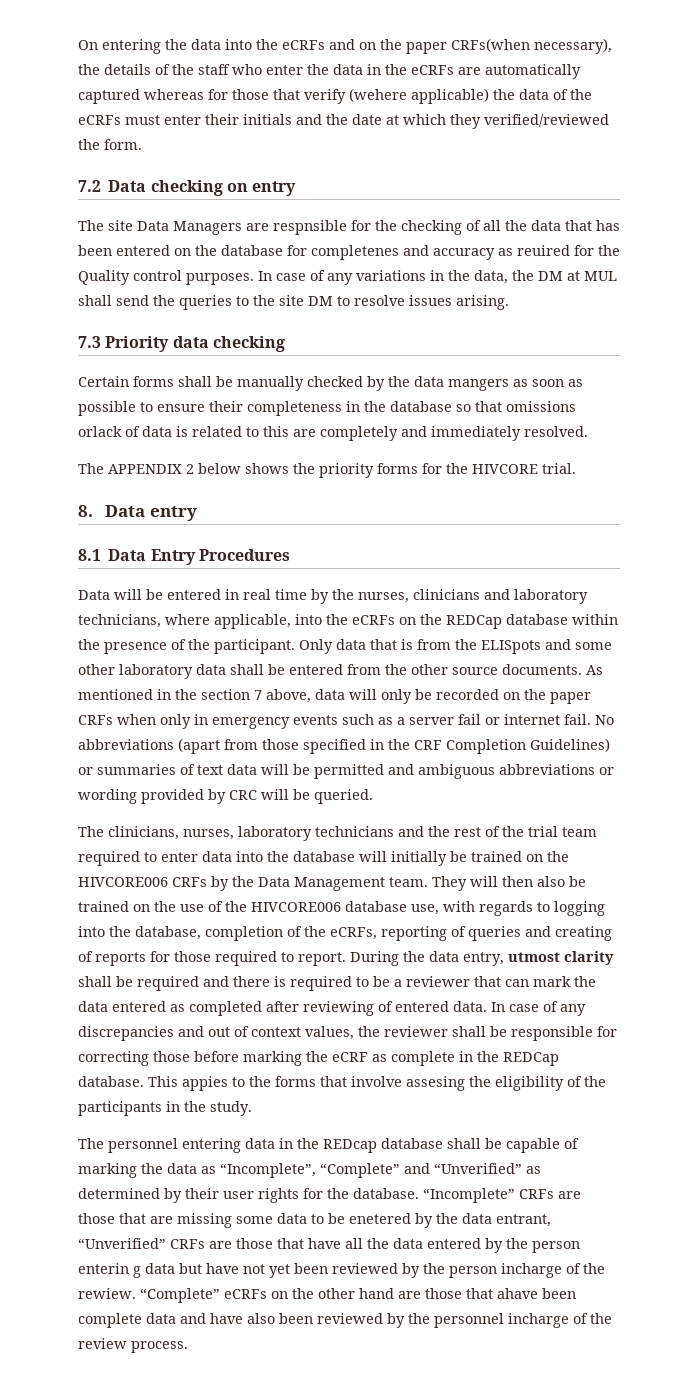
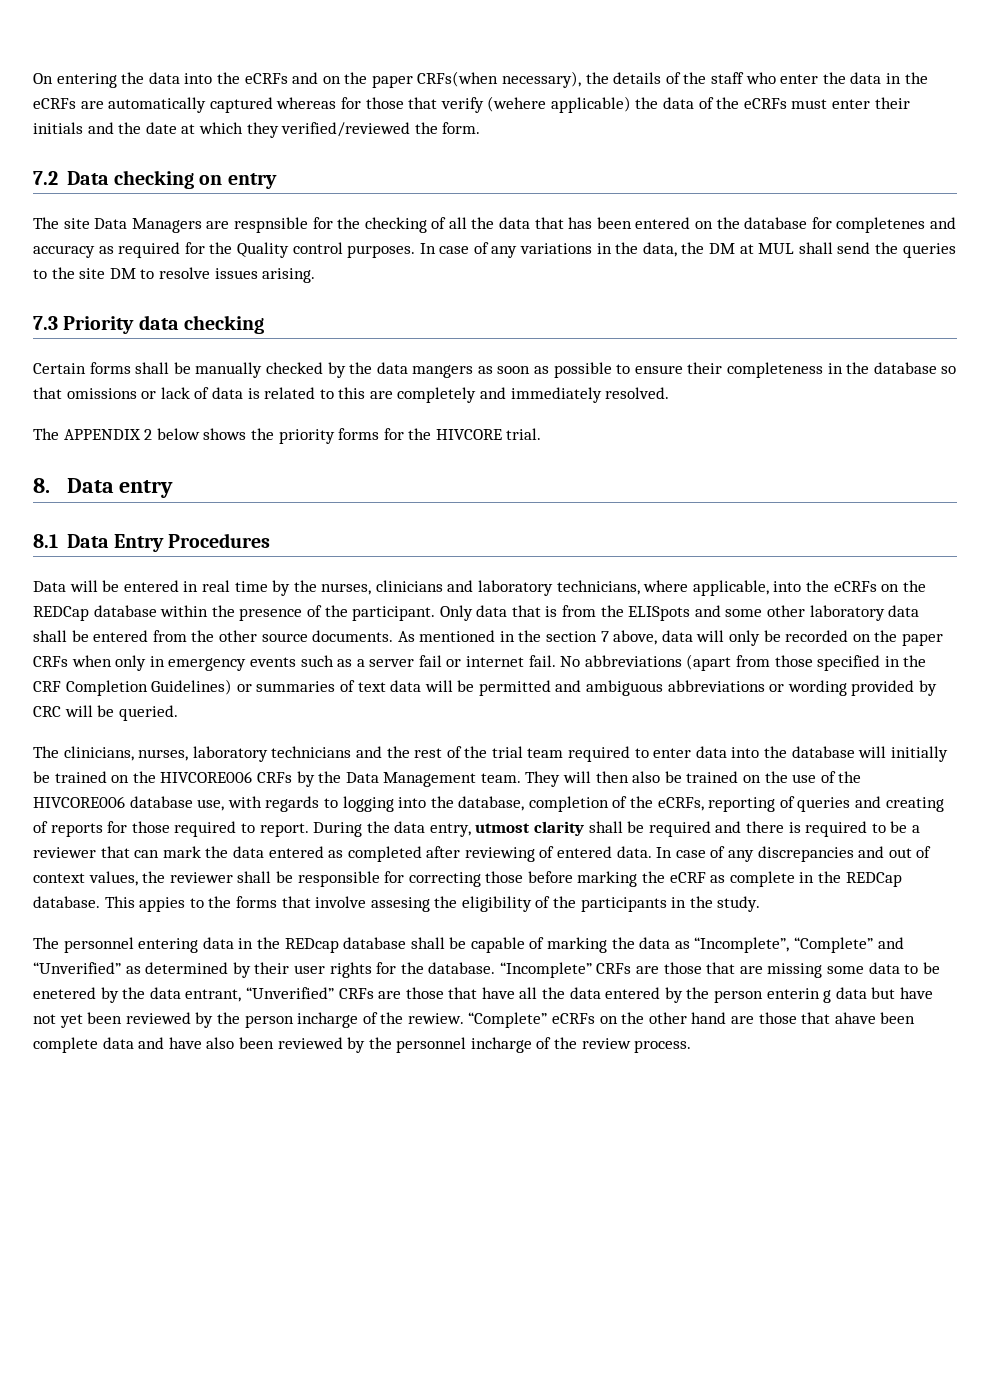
[517,245,570,256] reuired -> [118,242,181,258] required
[78,426,122,437] orlack -> [141,387,190,399] or lack

